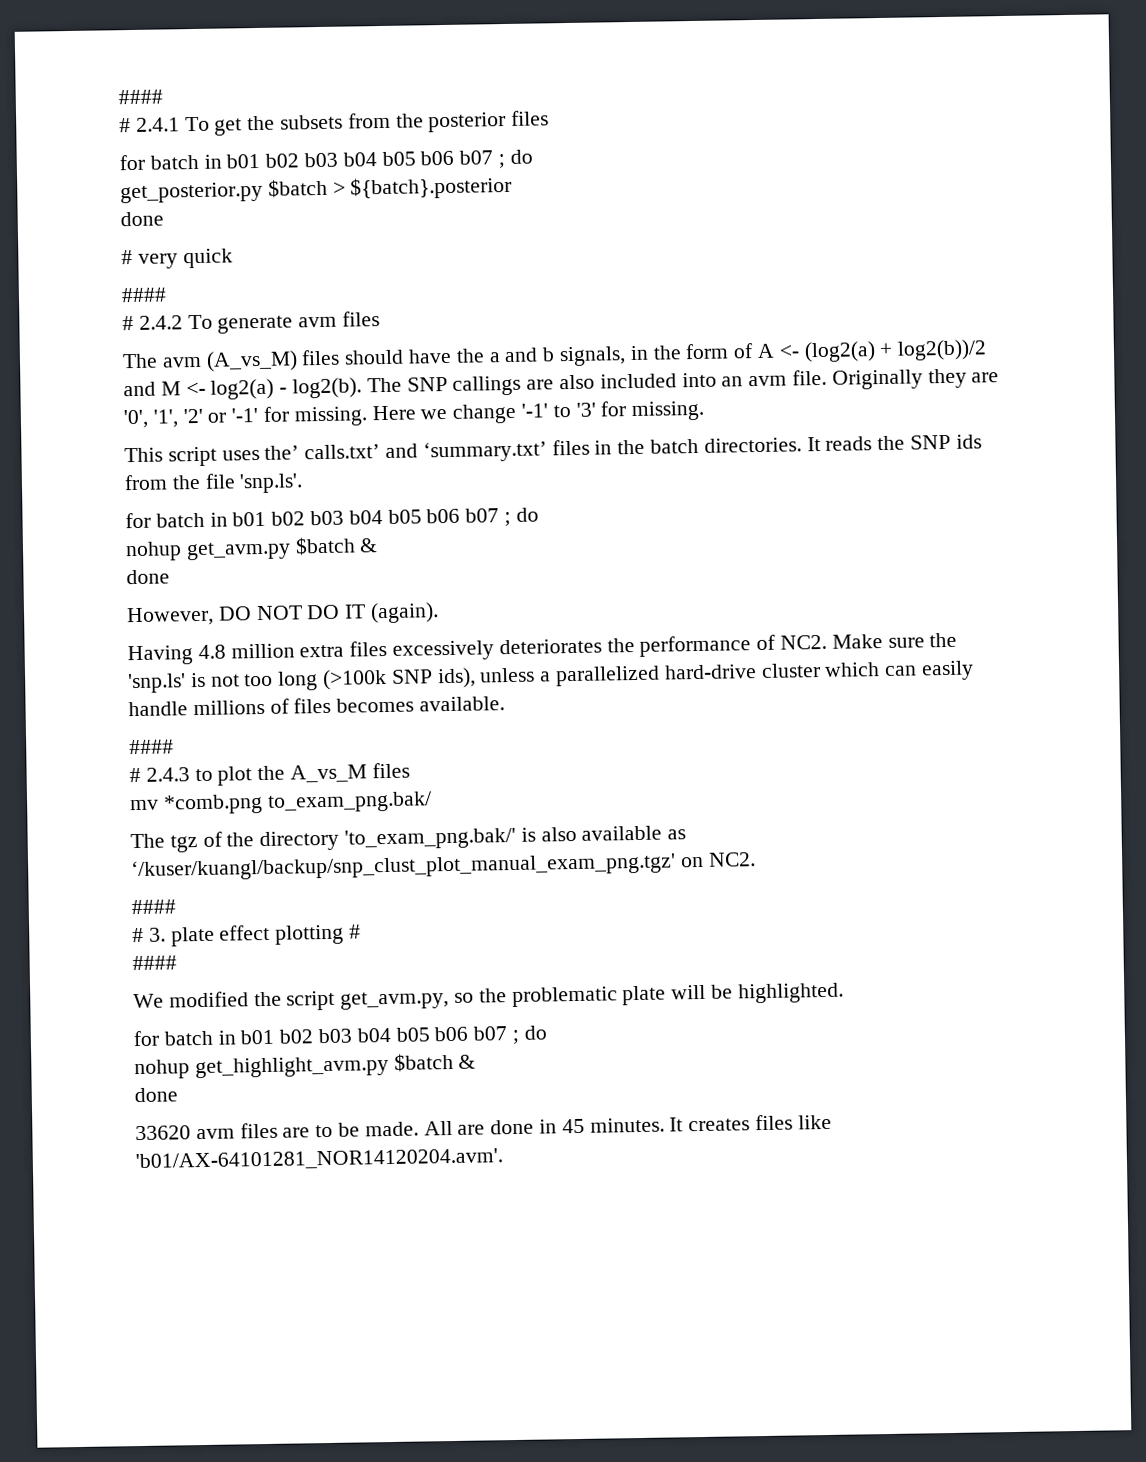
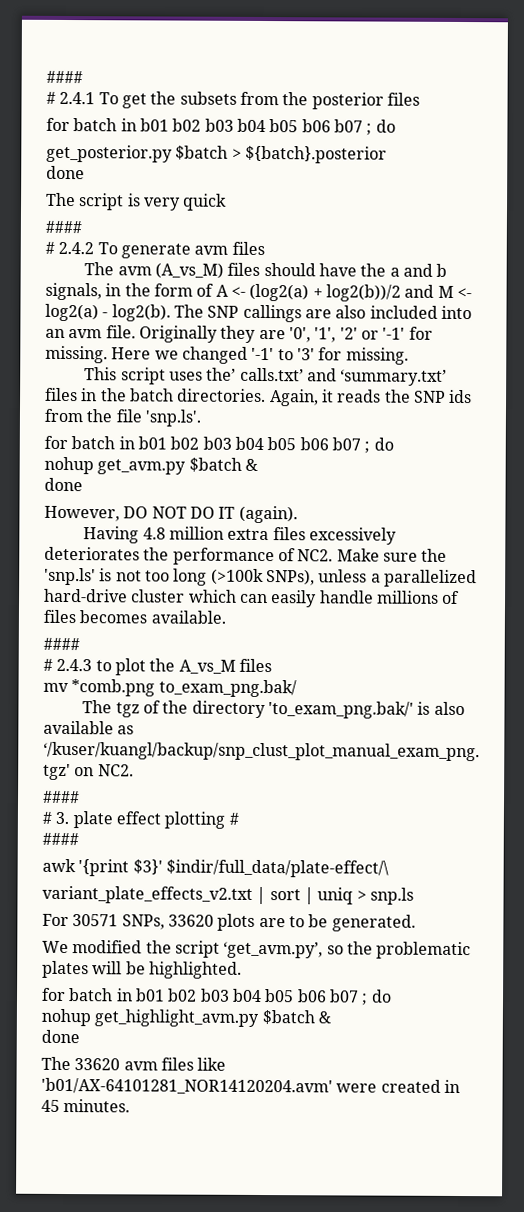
[121,250,133,265] # -> [46,192,141,211] The script is
[452,403,518,424] change -> [181,346,248,364] changed
[806,436,821,452] It -> [269,389,334,407] Again, it
[390,667,476,689] SNP ids), -> [265,569,315,586] SNPs),
(177, 963) none -> [42,858,389,878] [42,885,414,905] [42,913,416,932] // awk '{print $3}' $indir/full_data/plate-effect/\ // variant_plate_effects_v2.txt | sort | uniq > snp.ls // For 30571 SNPs, 33620 plots are to be generated.
[340,991,450,1010] get_avm.py, -> [223,941,324,959] ‘get_avm.py’,
[622,985,667,1006] plate -> [42,960,89,979] plates
(178, 1095) none -> [41,1056,71,1071] The
[282,1114,832,1138] [135,1148,503,1172] are to be made. All are done in 45 minutes. It creates files like 'b01/AX-64101281_NOR14120204.avm'. -> [197,1057,227,1071] [41,1077,460,1095] [41,1099,131,1113] like 'b01/AX-64101281_NOR14120204.avm' were created in 45 minutes.

